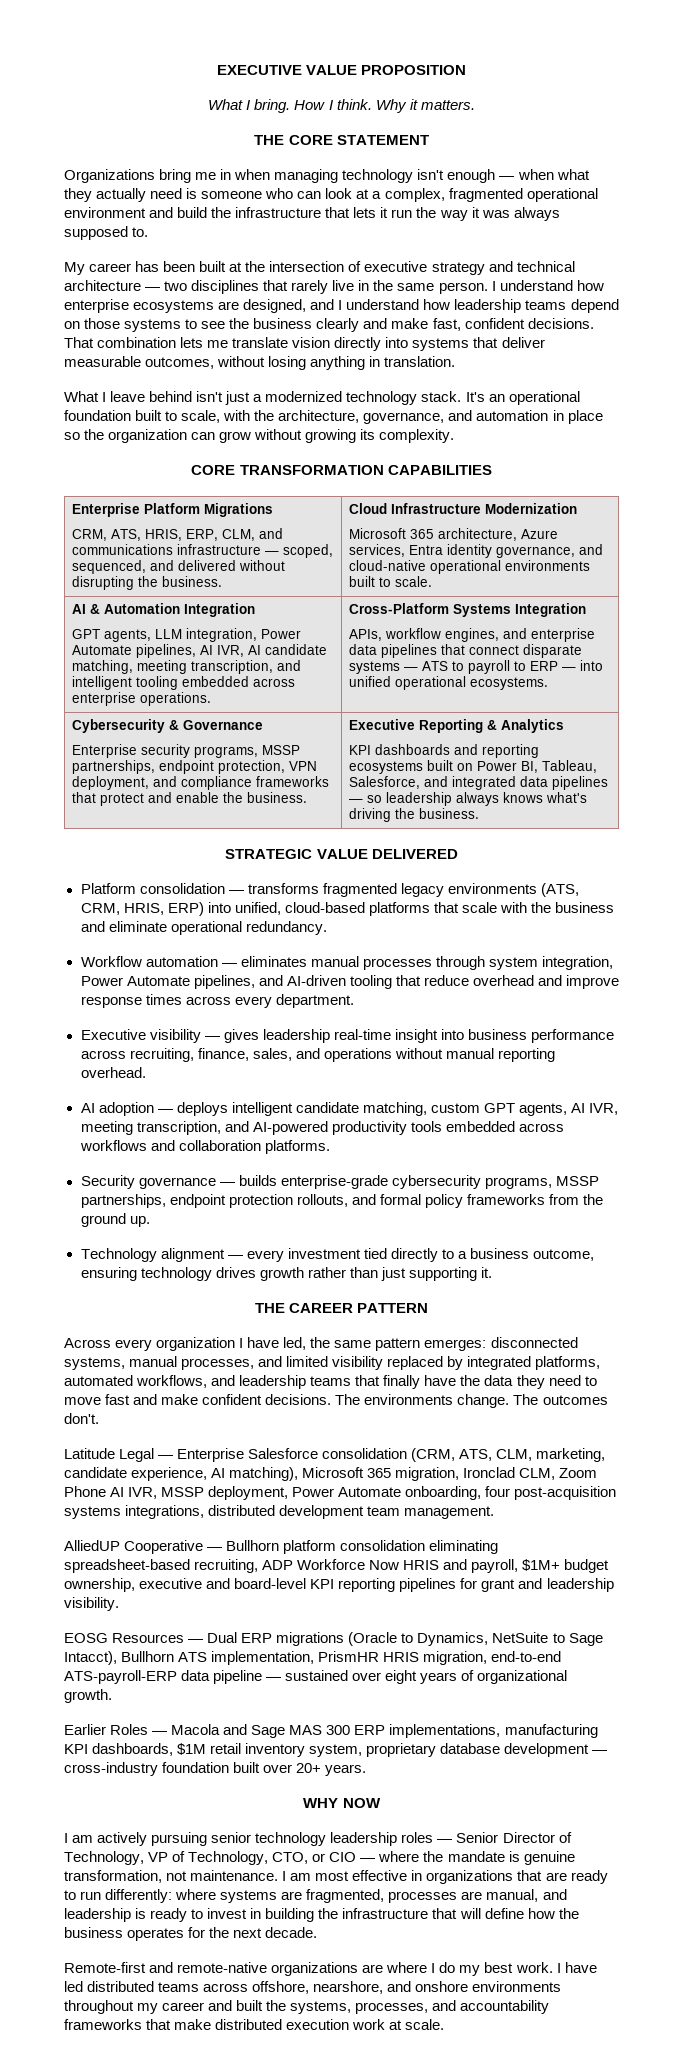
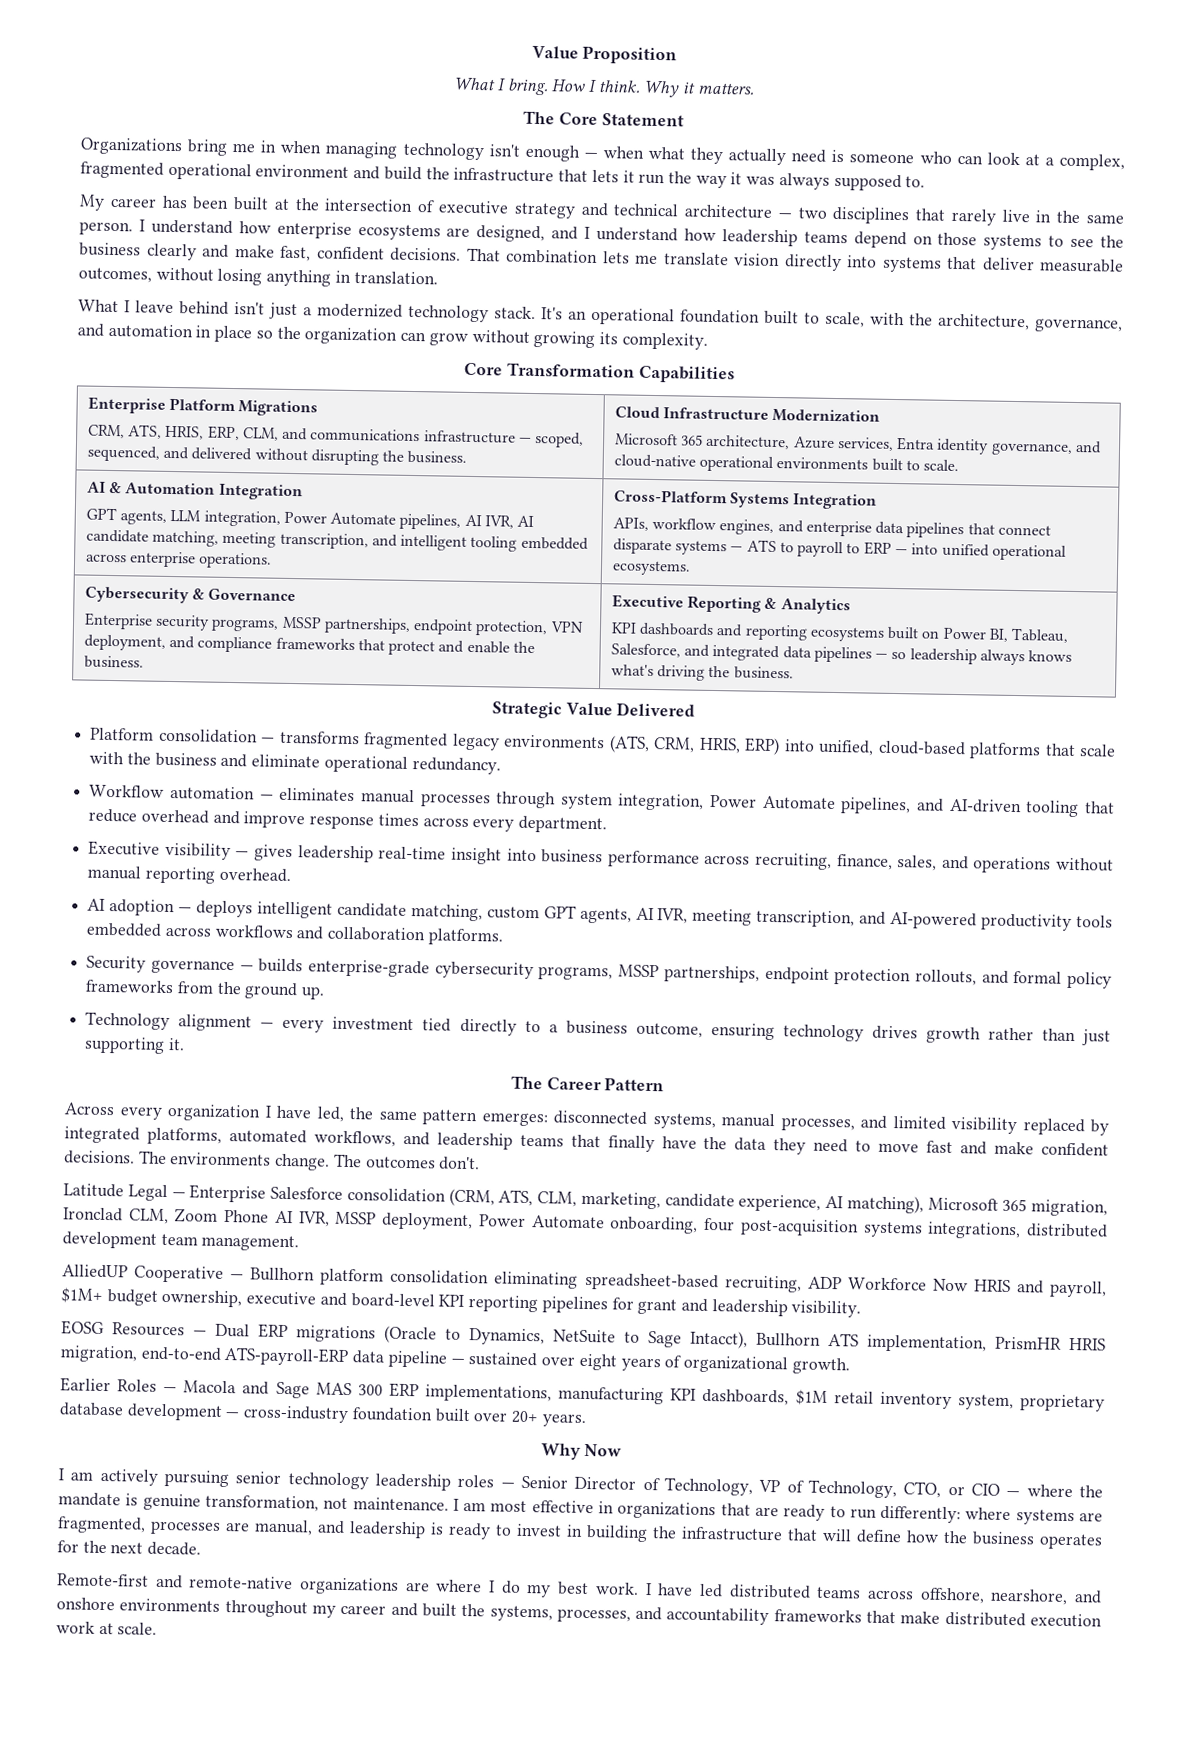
[216,65,467,75] EXECUTIVE VALUE PROPOSITION -> [531,45,678,65] Value Proposition
[254,135,429,145] THE CORE STATEMENT -> [523,110,684,127] The Core Statement
[191,465,492,475] CORE TRANSFORMATION CAPABILITIES -> [464,362,735,384] Core Transformation Capabilities
[225,849,458,859] STRATEGIC VALUE DELIVERED -> [491,701,696,719] Strategic Value Delivered
[254,1303,429,1313] THE CAREER PATTERN -> [510,1075,665,1092] The Career Pattern
[303,1798,381,1808] WHY NOW -> [540,1443,623,1460] Why Now

